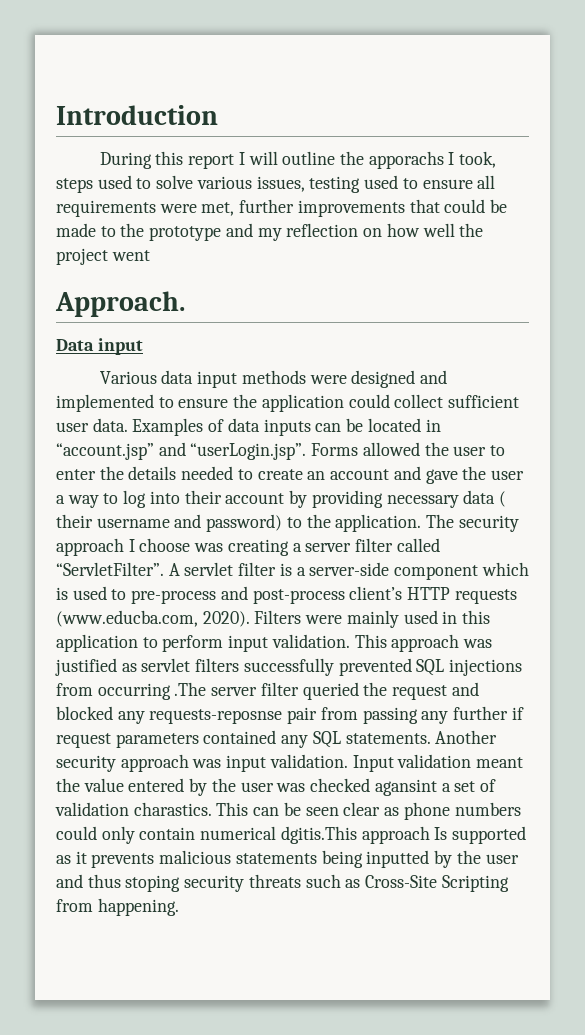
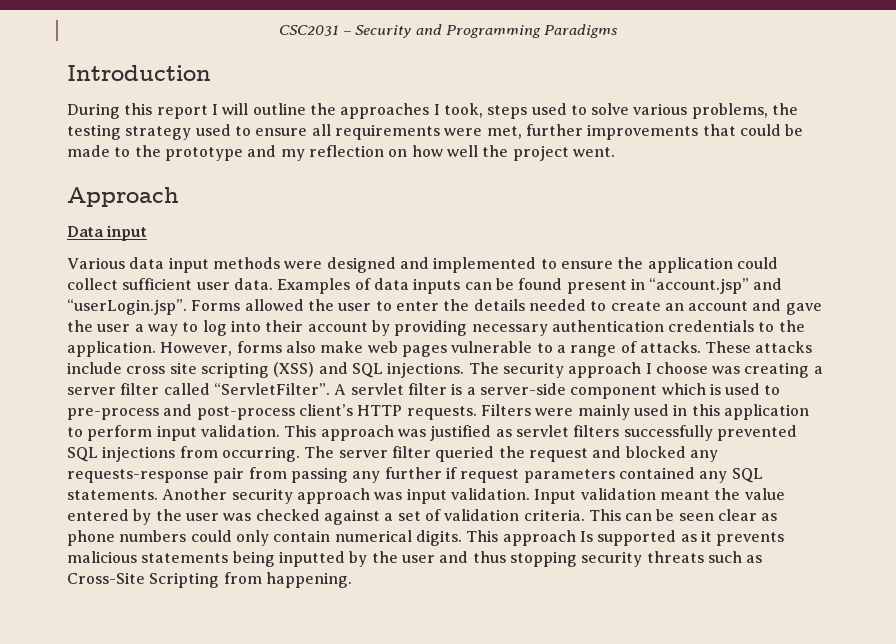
(56, 115) none -> [278,24,619,38] CSC2031 – Security and Programming Paradigms //
[368,151,444,169] apporachs -> [340,103,430,119] approaches
[256,176,361,193] issues, testing -> [691,103,799,119] [67,124,192,140] problems, the testing strategy
[111,250,150,261] [55,291,185,317] went // Approach. -> [572,147,615,157] [67,187,179,207] went. // Approach
[367,418,421,432] located -> [518,278,627,294] found present
[463,490,506,507] [56,514,422,532] data ( their username and password) to the application. -> [551,320,805,332] [67,341,813,357] [67,362,465,378] authentication credentials to the application. However, forms also make web pages vulnerable to a range of attacks. These attacks include cross site scripting (XSS) and SQL injections.
[454,589,517,604] [56,610,250,627] requests (www.educba.com, 2020). -> [406,406,477,420] requests.
[97,682,207,700] occurring .The -> [221,446,335,462] occurring. The
[149,709,283,724] requests-reposnse -> [67,469,209,483] requests-response
[374,779,437,796] agansint -> [323,509,380,525] against
[133,802,212,816] charastics. -> [523,509,585,521] criteria.
[280,826,357,844] dgitis.This -> [415,530,499,546] digits. This
[125,875,181,892] stoping -> [509,551,577,567] stopping

